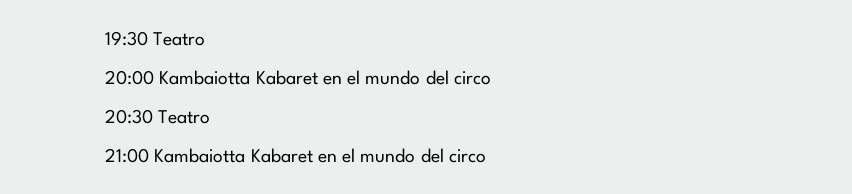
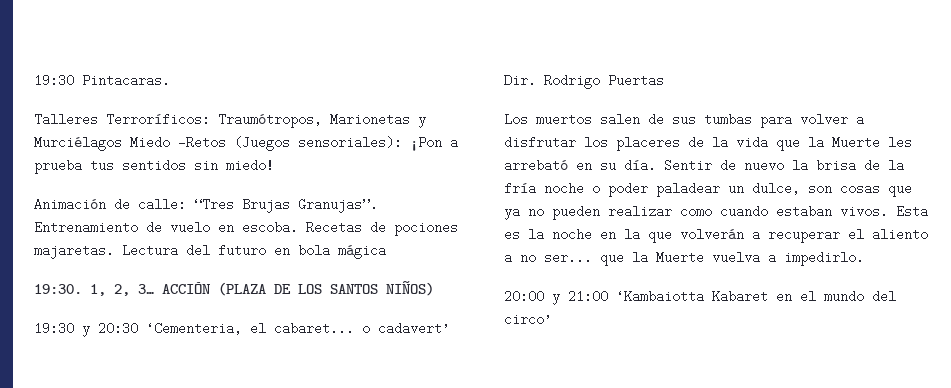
[105,31,206,46] [105,70,491,85] [105,109,211,124] [105,148,486,163] 19:30 Teatro // 20:00 Kambaiotta Kabaret en el mundo del circo // 20:30 Teatro // 21:00 Kambaiotta Kabaret en el mundo del circo -> [34,74,170,87] [34,113,426,128] [34,136,458,151] [34,159,274,174] [34,198,378,213] [34,221,458,236] [34,244,386,259] [34,281,434,296] [34,322,450,337] [504,74,664,89] [504,113,864,128] [504,136,912,151] [504,159,904,172] [504,182,912,197] [504,205,928,220] [504,228,928,243] [504,251,864,266] [504,290,896,305] [504,313,552,326] 19:30 Pintacaras. // Talleres Terroríficos: Traumótropos, Marionetas y Murciélagos Miedo -Retos (Juegos sensoriales): ¡Pon a prueba tus sentidos sin miedo! // Animación de calle: “Tres Brujas Granujas”. Entrenamiento de vuelo en escoba. Recetas de pociones majaretas. Lectura del futuro en bola mágica // 19:30. 1, 2, 3… ACCIÓN (PLAZA DE LOS SANTOS NIÑOS) // 19:30 y 20:30 ‘Cementeria, el cabaret... o cadavert’ Dir. Rodrigo Puertas // Los muertos salen de sus tumbas para volver a disfrutar los placeres de la vida que la Muerte les arrebató en su día. Sentir de nuevo la brisa de la fría noche o poder paladear un dulce, son cosas que ya no pueden realizar como cuando estaban vivos. Esta es la noche en la que volverán a recuperar el aliento a no ser... que la Muerte vuelva a impedirlo. // 20:00 y 21:00 ‘Kambaiotta Kabaret en el mundo del circo’

